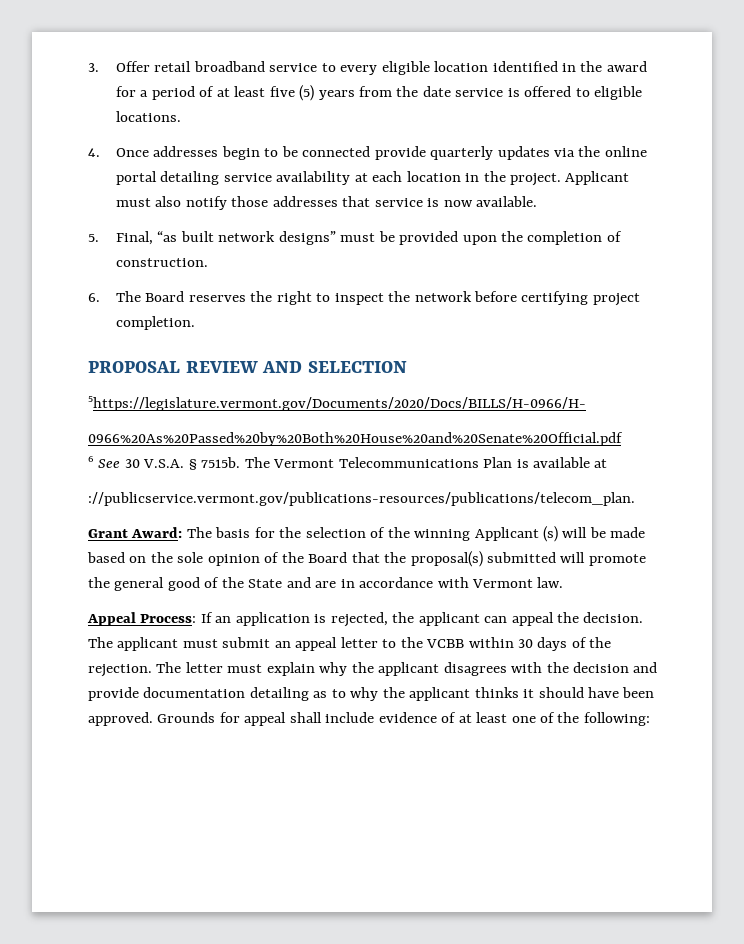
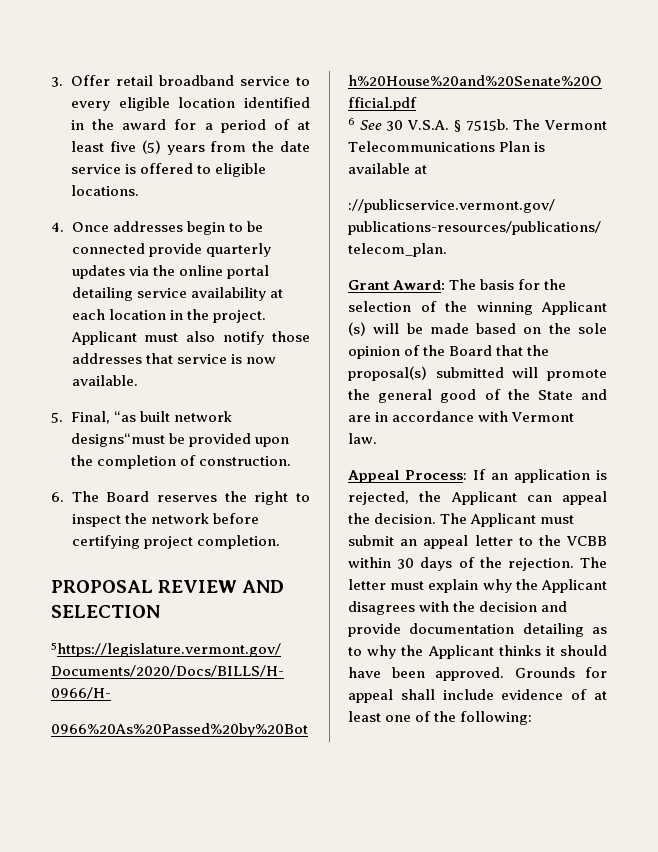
[278,231,376,245] designs” must -> [71,433,166,447] designs“must
[418,612,480,626] applicant -> [450,491,517,505] Applicant
[117,637,179,651] applicant -> [470,513,537,527] Applicant
[378,662,440,676] applicant -> [541,579,607,593] Applicant
[409,687,471,701] applicant -> [427,645,494,659] Applicant

